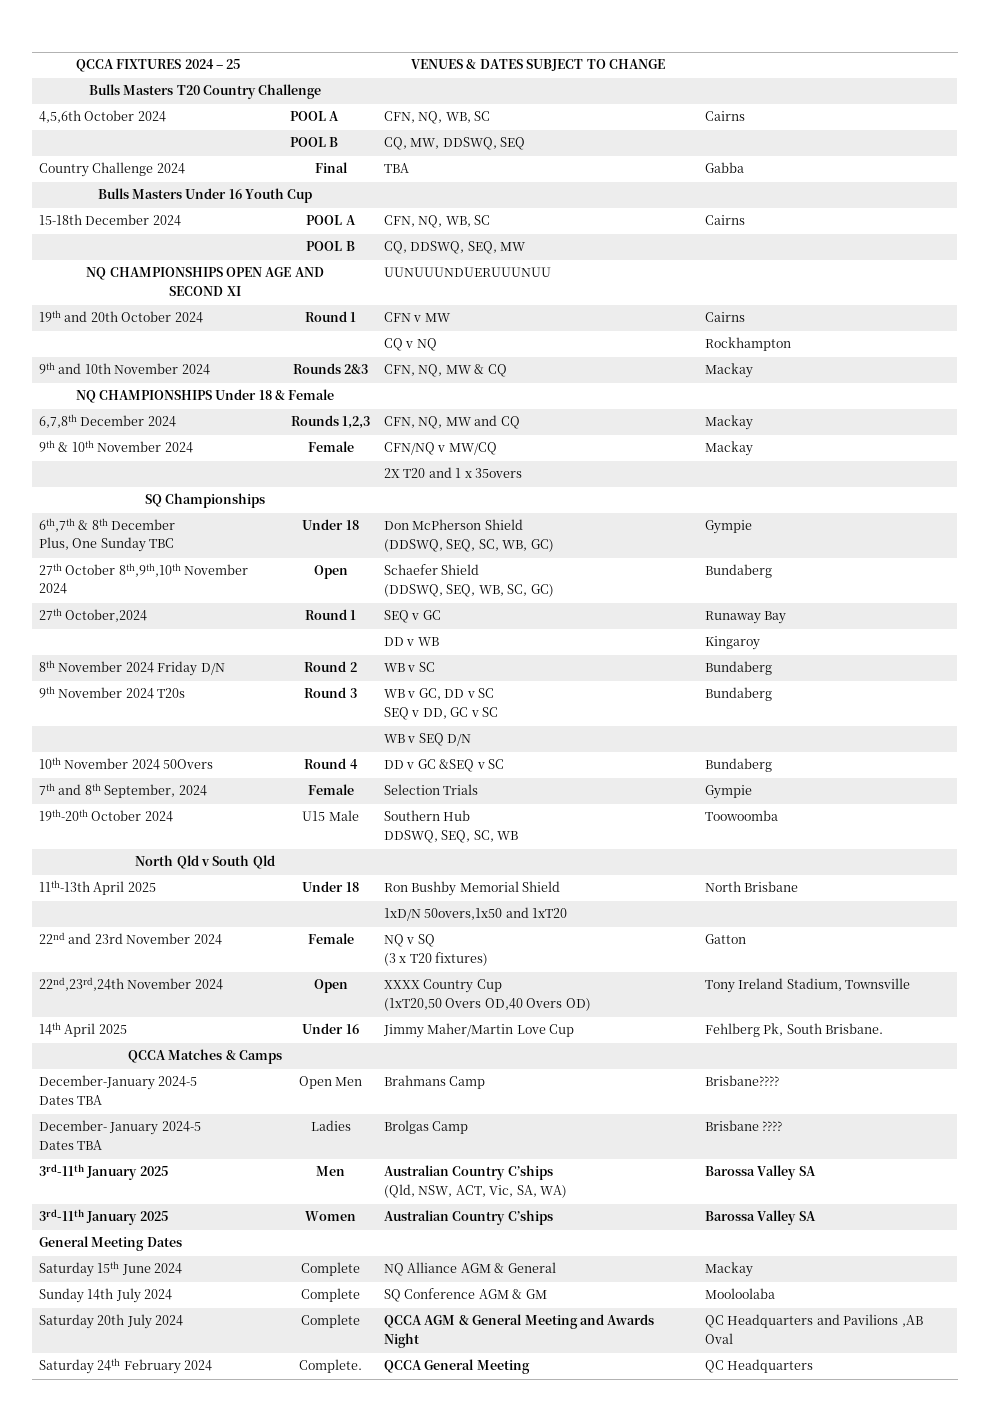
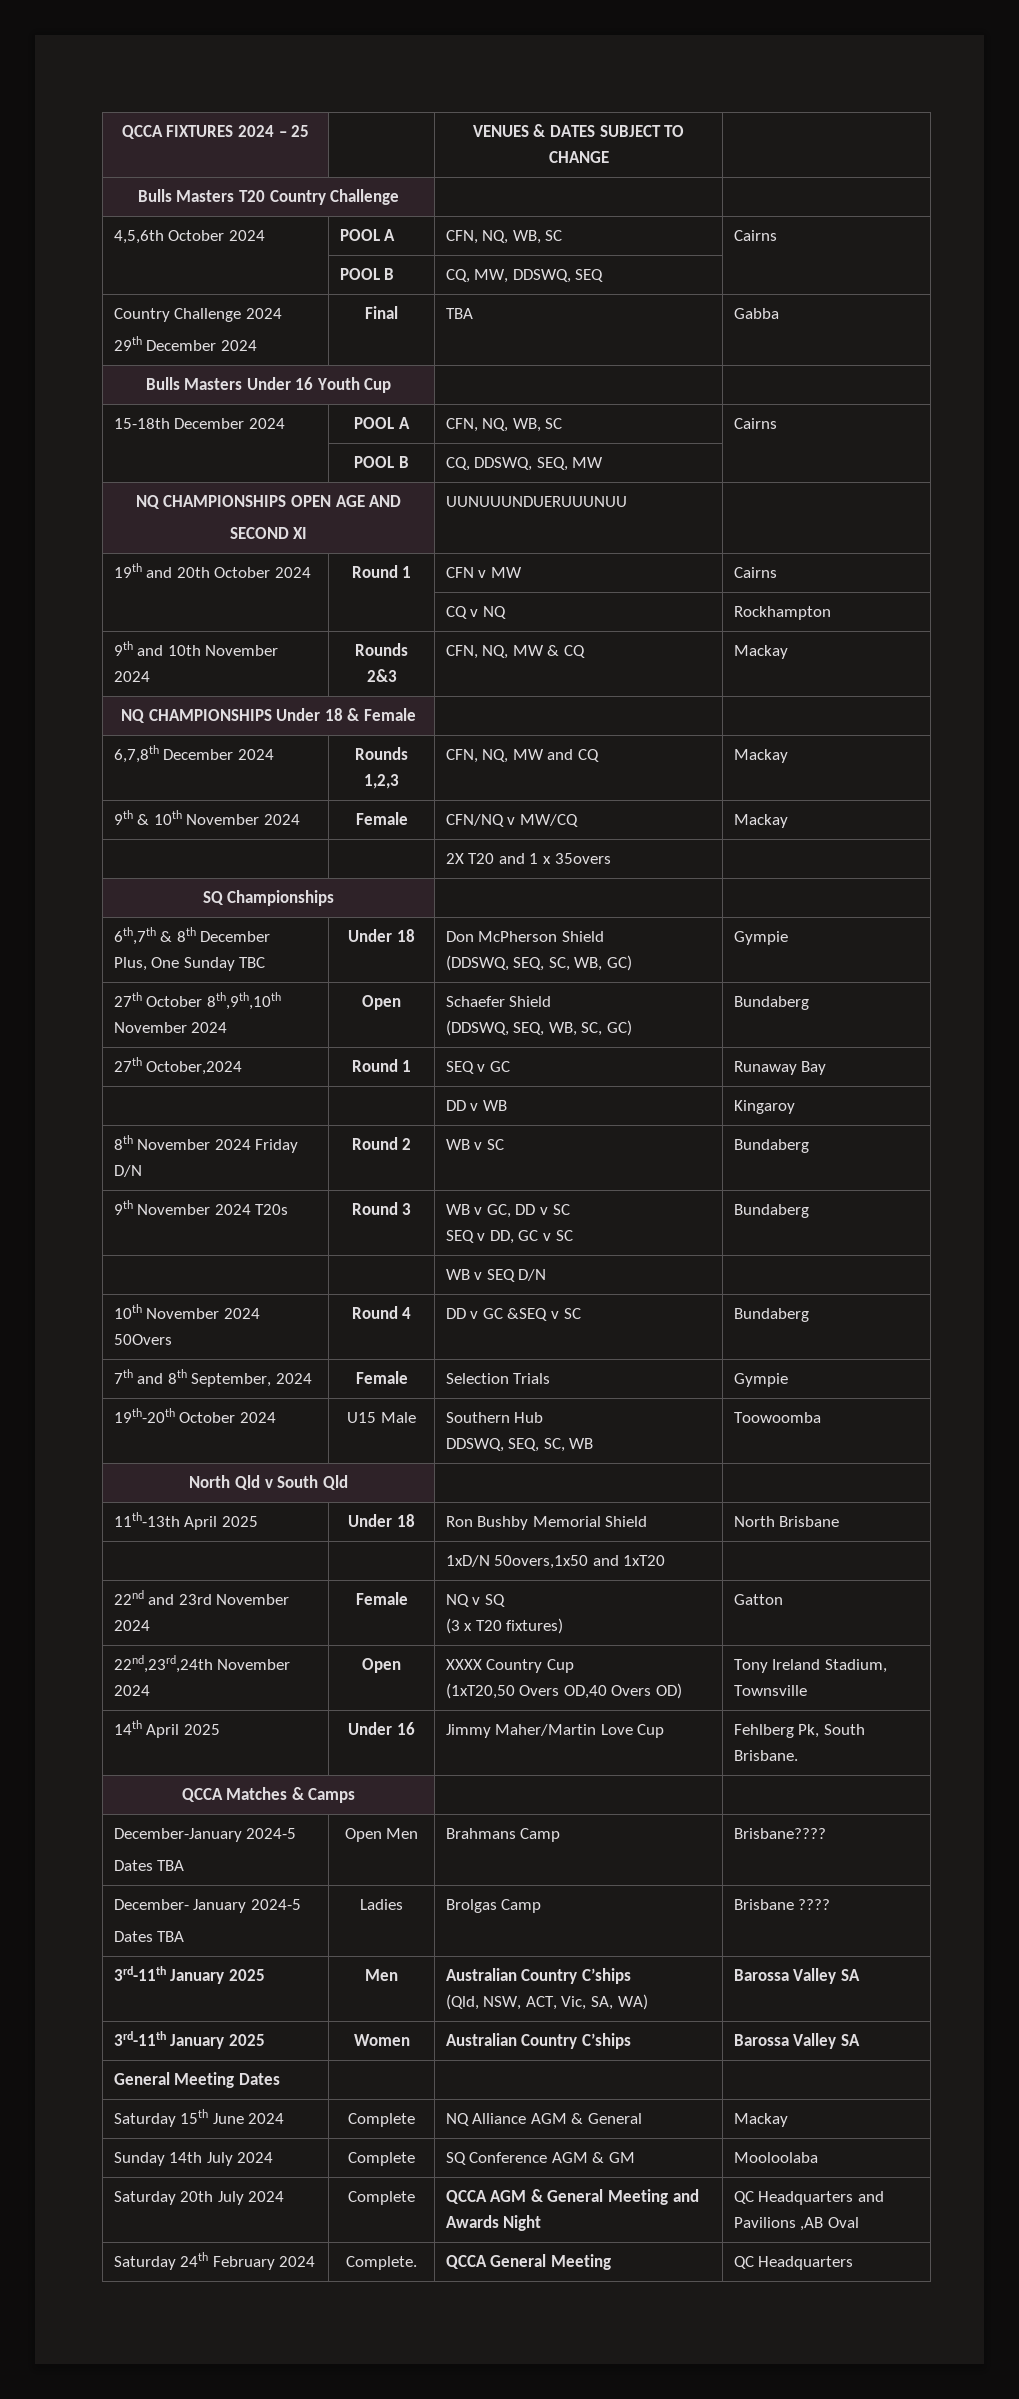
(185, 168) none -> [113,336,257,351] // 29th December 2024

